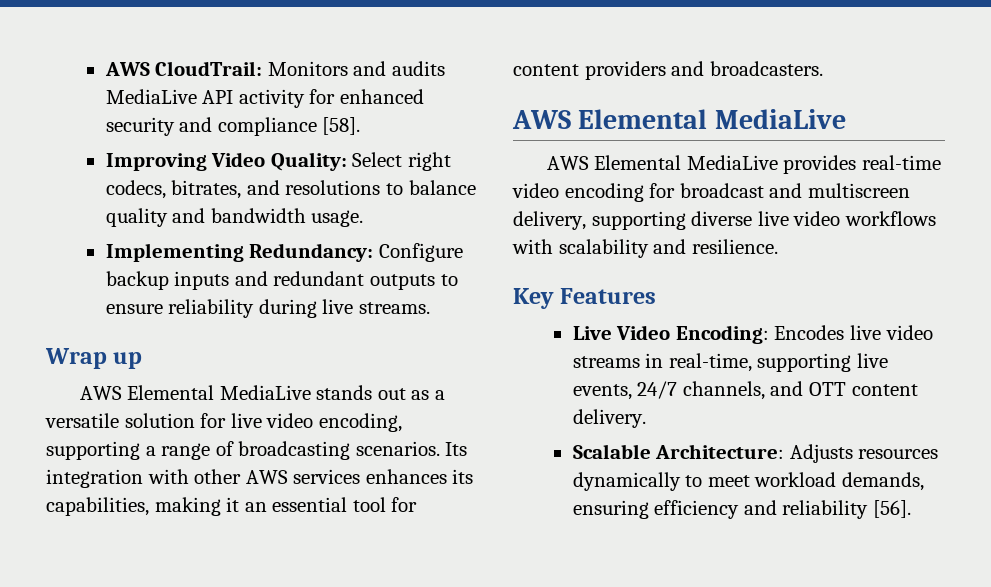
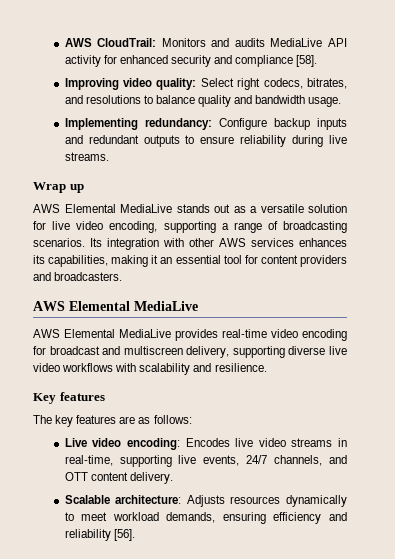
[211,152,347,171] Video Quality: -> [123,78,197,90] video quality:
[249,243,374,262] Redundancy: -> [144,118,212,130] redundancy:
[560,288,657,304] Features -> [59,392,105,401] [33,415,192,427] features // The key features are as follows:
[616,325,769,344] Video Encoding: -> [92,438,180,450] video encoding:
[655,444,785,459] Architecture: -> [115,495,182,504] architecture:

